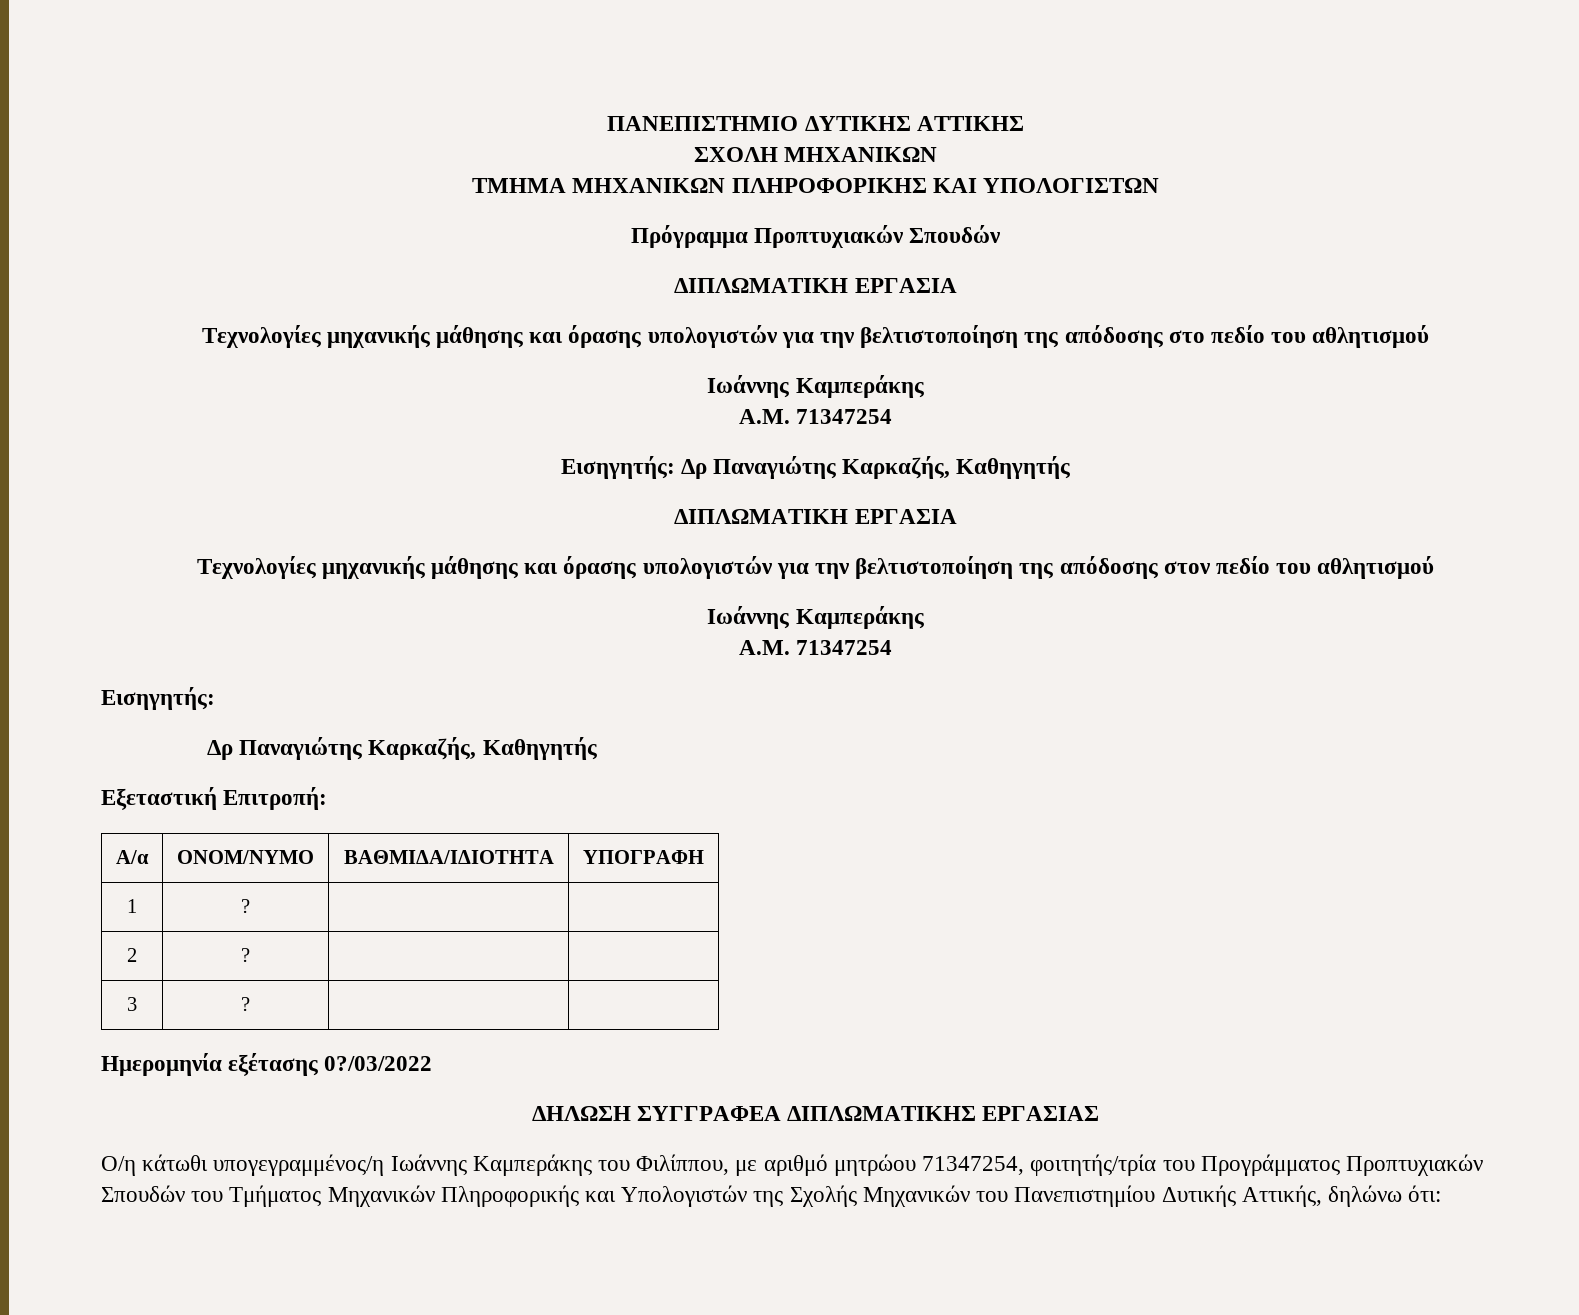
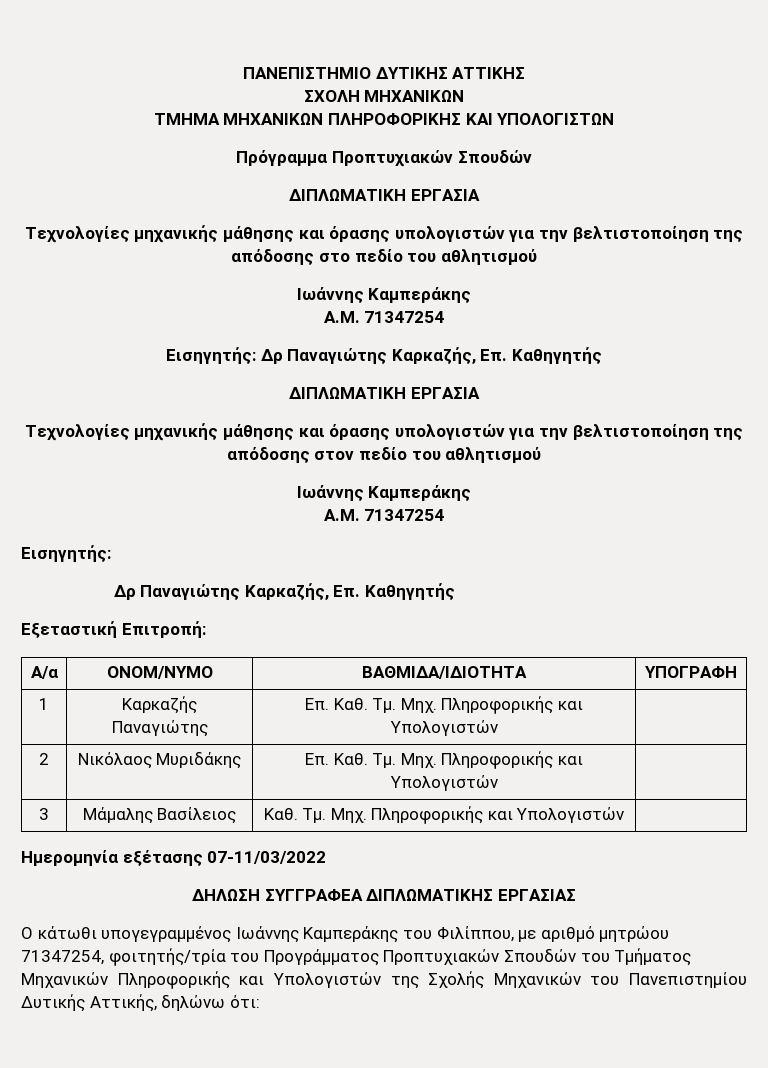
(951, 467) none -> [480,349,508,361] Επ.
(477, 748) none -> [333,585,361,597] Επ.
[241,899,250,913] [127,948,137,962] [241,948,250,962] [127,997,137,1011] [241,997,250,1011] ? | | // 2 | ? | | // 3 | ? | -> [122,696,197,714] [111,720,208,737] [305,696,583,714] [389,720,498,736] [39,753,49,765] [77,751,242,769] [305,751,583,769] [389,775,498,791] [39,808,49,820] [82,807,237,824] [263,806,625,824] Καρκαζής Παναγιώτης | Επ. Καθ. Τμ. Μηχ. Πληροφορικής και Υπολογιστών | // 2 | Νικόλαος Μυριδάκης | Επ. Καθ. Τμ. Μηχ. Πληροφορικής και Υπολογιστών | // 3 | Μάμαλης Βασίλειος | Καθ. Τμ. Μηχ. Πληροφορικής και Υπολογιστών
[324,1056,433,1071] 0?/03/2022 -> [207,851,327,864] 07-11/03/2022
[101,1154,385,1176] Ο/η κάτωθι υπογεγραμμένος/η -> [21,926,232,943] Ο κάτωθι υπογεγραμμένος

